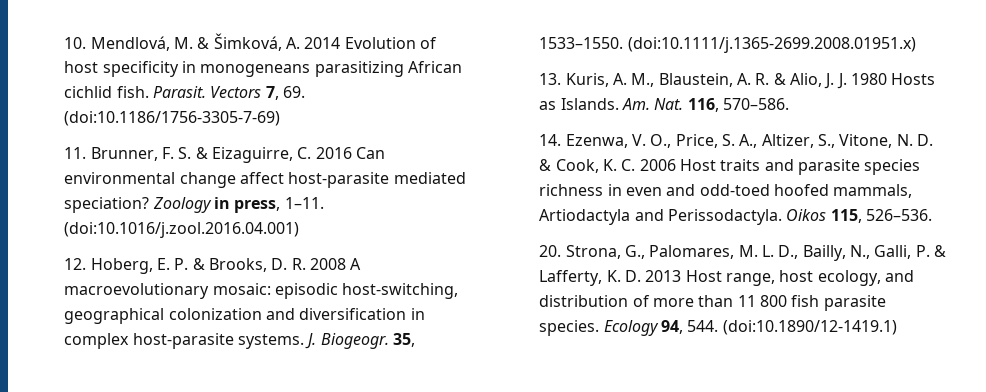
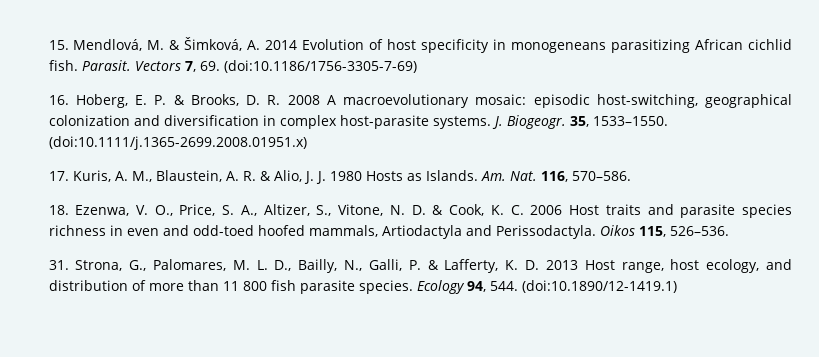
[64,37,87,49] 10. -> [48,40,69,50] 15.
[64,147,385,163] [64,172,466,188] [64,197,324,213] [64,222,300,238] [64,258,87,270] 11. Brunner, F. S. & Eizaguirre, C. 2016 Can environmental change affect host-parasite mediated speciation? Zoology in press, 1–11. (doi:10.1016/j.zool.2016.04.001) // 12. -> [48,95,69,105] 16.
[539,73,562,85] 13. -> [48,171,69,181] 17.
[539,134,562,146] 14. -> [48,205,69,215] 18.
[539,245,562,257] 20. -> [48,260,69,270] 31.

